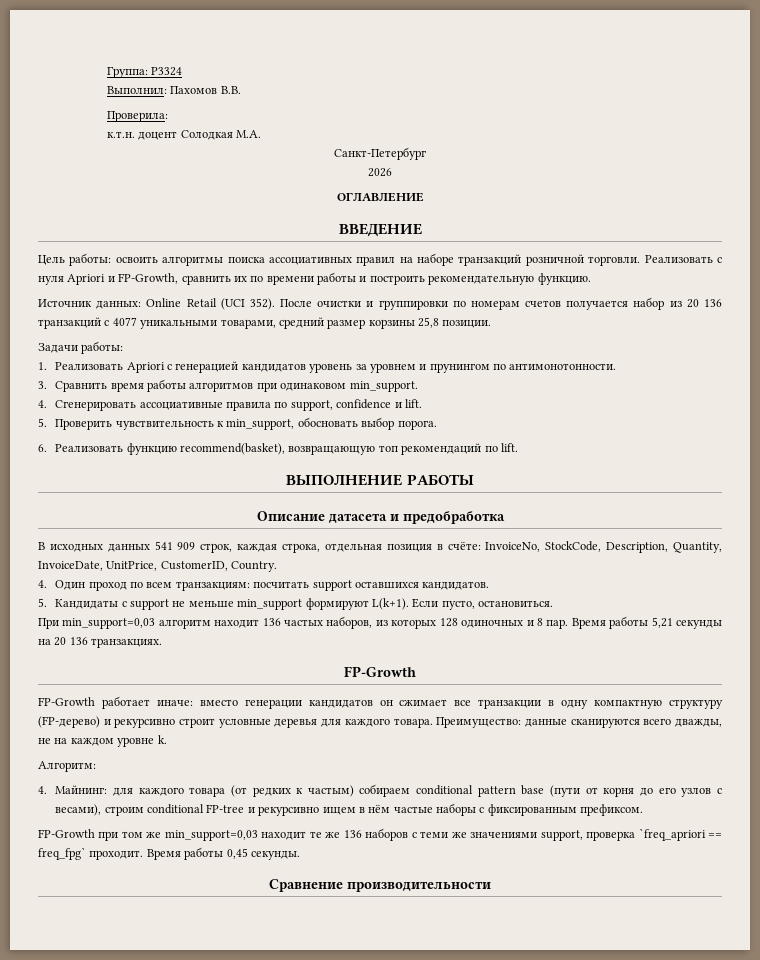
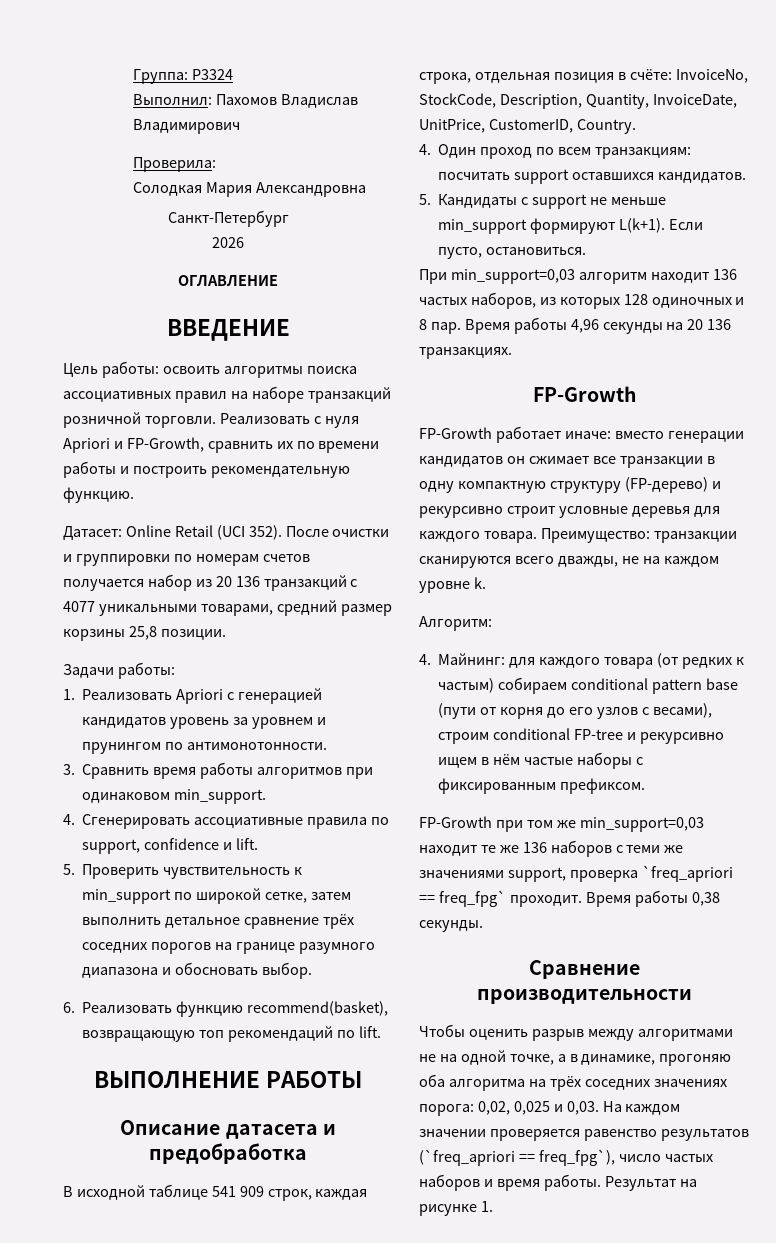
[220,86,241,94] В.В. -> [280,94,358,108] [133,119,241,134] Владислав Владимирович
[107,130,262,140] к.т.н. доцент Солодкая М.А. -> [133,182,366,197] Солодкая Мария Александровна
[38,299,142,309] Источник данных: -> [63,526,122,541] Датасет:
[226,417,437,430] min_support, обосновать выбор порога. -> [82,888,351,904] [82,914,354,929] [82,942,375,954] [82,962,312,979] min_support по широкой сетке, затем выполнить детальное сравнение трёх соседних порогов на границе разумного диапазона и обосновать выбор.
[49,544,150,552] исходных данных -> [76,1184,208,1200] исходной таблице
[651,617,673,628] 5,21 -> [570,319,599,333] 4,96
[524,719,567,727] данные -> [653,531,737,543] транзакции
[226,848,248,859] 0,45 -> [691,892,720,906] 0,38
(491, 886) none -> [419,1024,733,1041] [419,1050,732,1066] [419,1074,727,1091] [419,1101,681,1116] [419,1129,749,1141] [419,1149,713,1166] [419,1174,697,1191] [419,1201,493,1216] // Чтобы оценить разрыв между алгоритмами не на одной точке, а в динамике, прогоняю оба алгоритма на трёх соседних значениях порога: 0,02, 0,025 и 0,03. На каждом значении проверяется равенство результатов (`freq_apriori == freq_fpg`), число частых наборов и время работы. Результат на рисунке 1.

